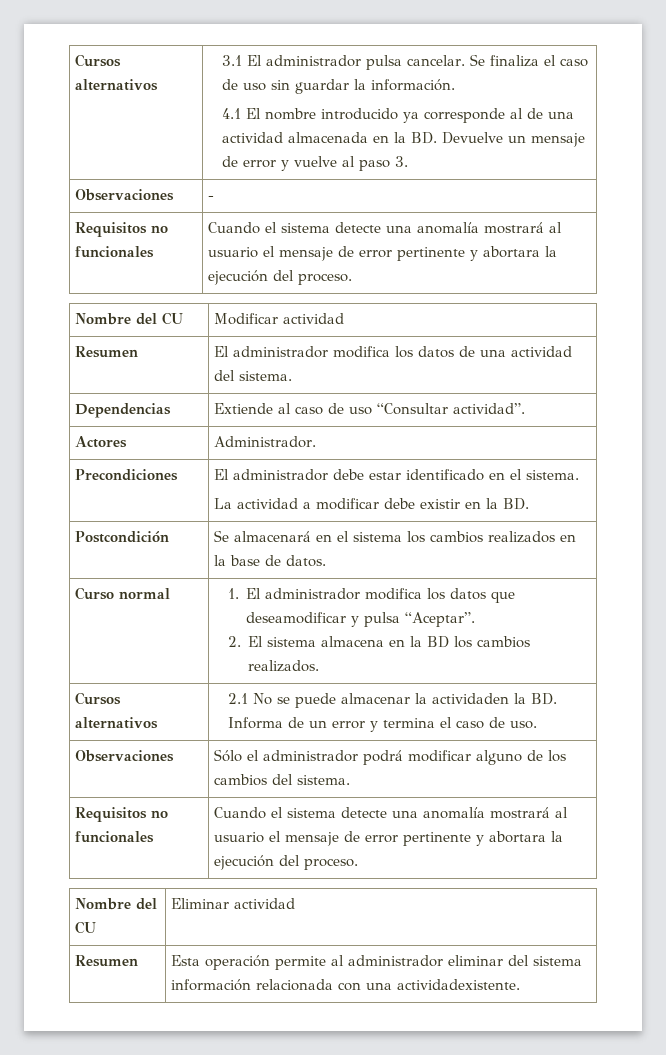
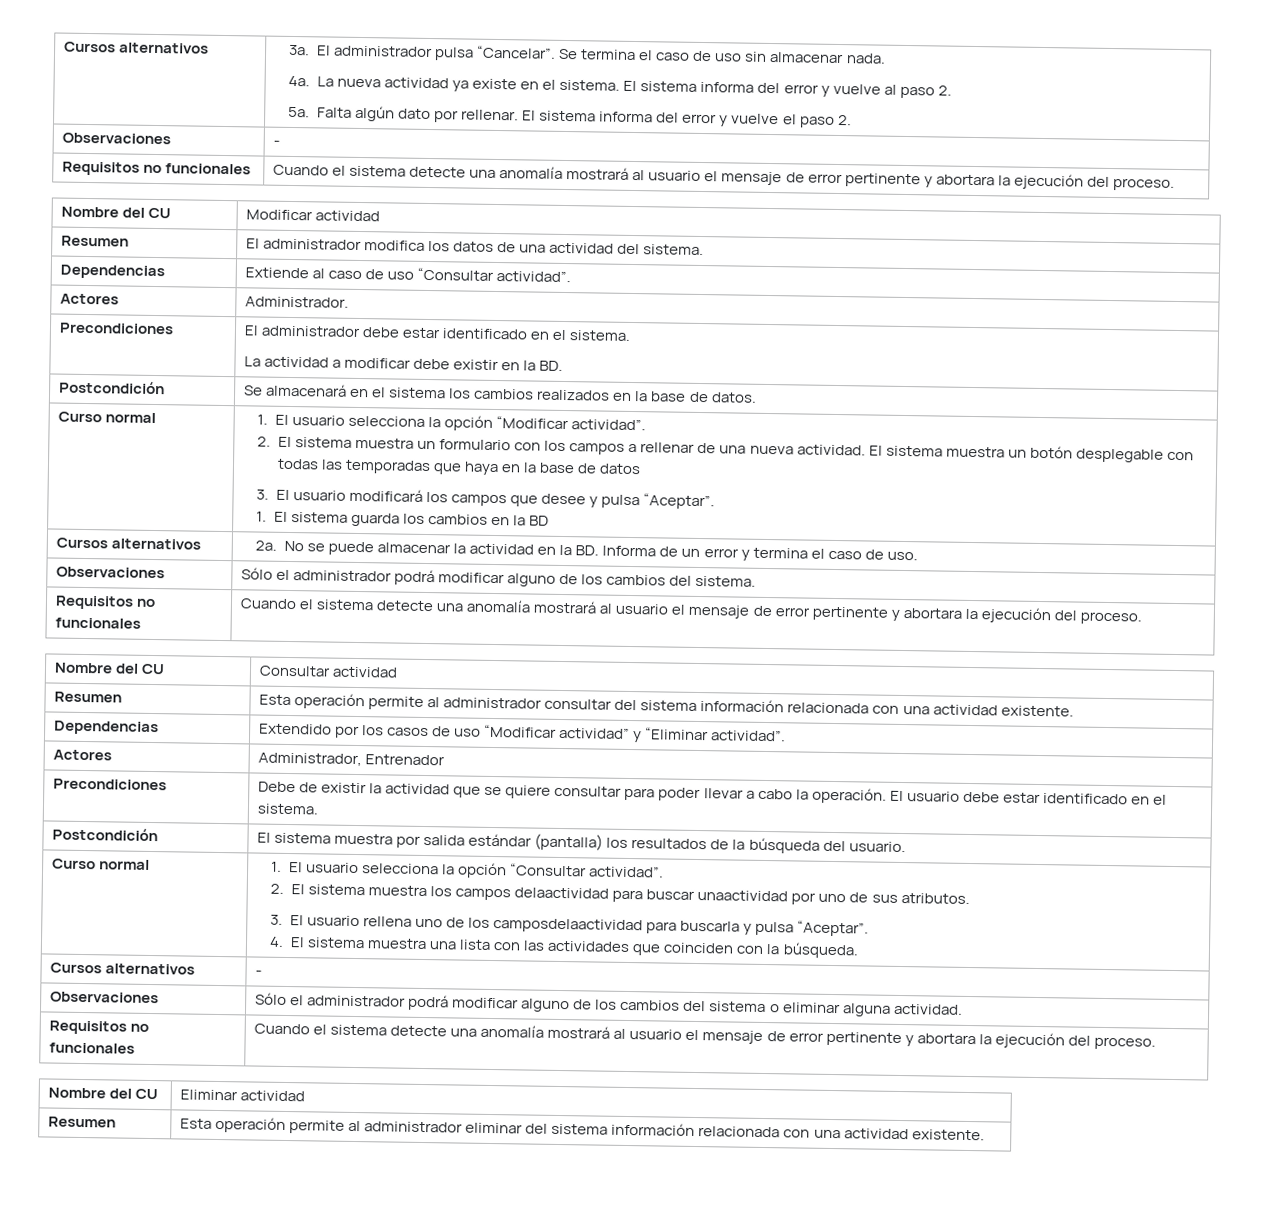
[75,54,122,67] [75,79,159,91] [221,55,242,66] Cursos alternativos | 3.1 -> [63,41,210,54] [289,44,311,56] Cursos alternativos | 3a.
[406,54,539,67] cancelar. Se finaliza -> [476,45,637,61] “Cancelar”. Se termina
[294,79,455,94] [221,108,574,123] [221,132,585,147] [221,156,238,167] guardar la información. // 4.1 El nombre introducido ya corresponde al de una actividad almacenada en la BD. Devuelve un mensaje de -> [769,51,886,64] [288,75,781,94] almacenar nada. // 4a. La nueva actividad ya existe en el sistema. El sistema informa del
[394,156,408,167] 3. -> [937,85,952,96] [288,105,852,128] 2. // 5a. Falta algún dato por rellenar. El sistema informa del error y vuelve el paso 2.
[265,588,516,603] [246,612,476,627] [227,636,385,647] administrador modifica los datos que deseamodificar y pulsa “Aceptar”. // 2. El sistema almacena -> [291,415,647,431] [257,436,1194,463] [276,458,642,476] [256,488,716,510] [256,511,489,527] usuario selecciona la opción “Modificar actividad”. // 2. El sistema muestra un formulario con los campos a rellenar de una nueva actividad. El sistema muestra un botón desplegable con todas las temporadas que haya en la base de datos // 3. El usuario modificará los campos que desee y pulsa “Aceptar”. // 1. El sistema guarda los cambios
[454,636,531,648] [248,660,320,672] [75,692,122,705] [75,717,159,729] [227,693,248,704] los cambios realizados. // Cursos alternativos | 2.1 -> [55,537,202,550] [255,540,278,551] // Cursos alternativos | 2a.
[431,693,509,704] actividaden -> [469,543,557,555] actividad en
(359, 864) none -> [53,662,166,675] [258,665,399,678] [53,691,122,703] [258,693,1074,717] [53,720,159,736] [258,723,787,743] [52,749,112,761] [257,752,446,767] [52,778,167,791] [257,781,1168,805] [256,803,319,815] [51,827,158,842] [256,832,906,854] [51,858,151,870] [271,861,665,879] [270,883,970,905] [270,914,870,937] [269,936,859,959] [49,962,196,975] [254,970,262,976] [49,991,159,1004] [254,992,963,1017] [48,1020,150,1035] [48,1042,135,1054] [253,1023,1156,1050] // Nombre del CU | Consultar actividad // Resumen | Esta operación permite al administrador consultar del sistema información relacionada con una actividad existente. // Dependencias | Extendido por los casos de uso “Modificar actividad” y “Eliminar actividad”. // Actores | Administrador, Entrenador // Precondiciones | Debe de existir la actividad que se quiere consultar para poder llevar a cabo la operación. El usuario debe estar identificado en el sistema. // Postcondición | El sistema muestra por salida estándar (pantalla) los resultados de la búsqueda del usuario. // Curso normal | 1. El usuario selecciona la opción “Consultar actividad”. // 2. El sistema muestra los campos delaactividad para buscar unaactividad por uno de sus atributos. // 3. El usuario rellena uno de los camposdelaactividad para buscarla y pulsa “Aceptar”. // 4. El sistema muestra una lista con las actividades que coinciden con la búsqueda. // Cursos alternativos | - // Observaciones | Sólo el administrador podrá modificar alguno de los cambios del sistema o eliminar alguna actividad. // Requisitos no funcionales | Cuando el sistema detecte una anomalía mostrará al usuario el mensaje de error pertinente y abortara la ejecución del proceso.
[397,979,521,990] actividadexistente. -> [843,1128,985,1141] actividad existente.

